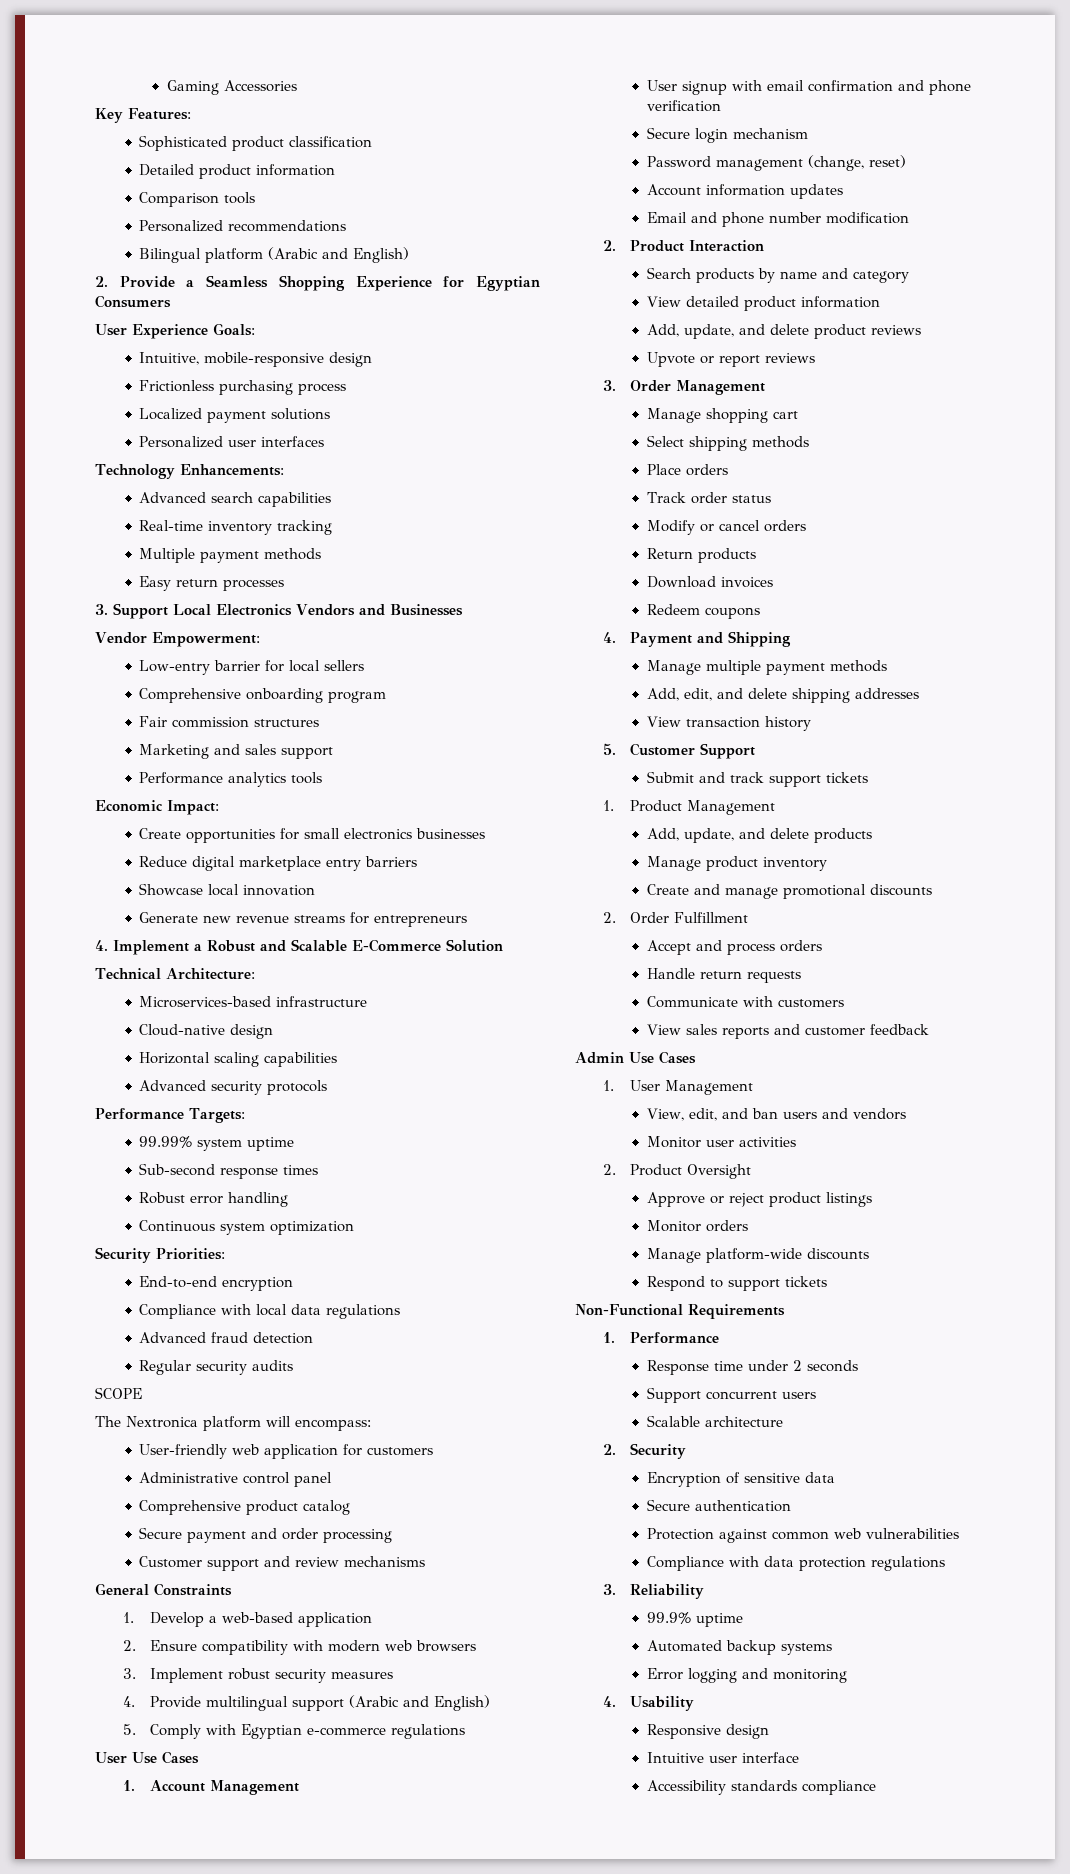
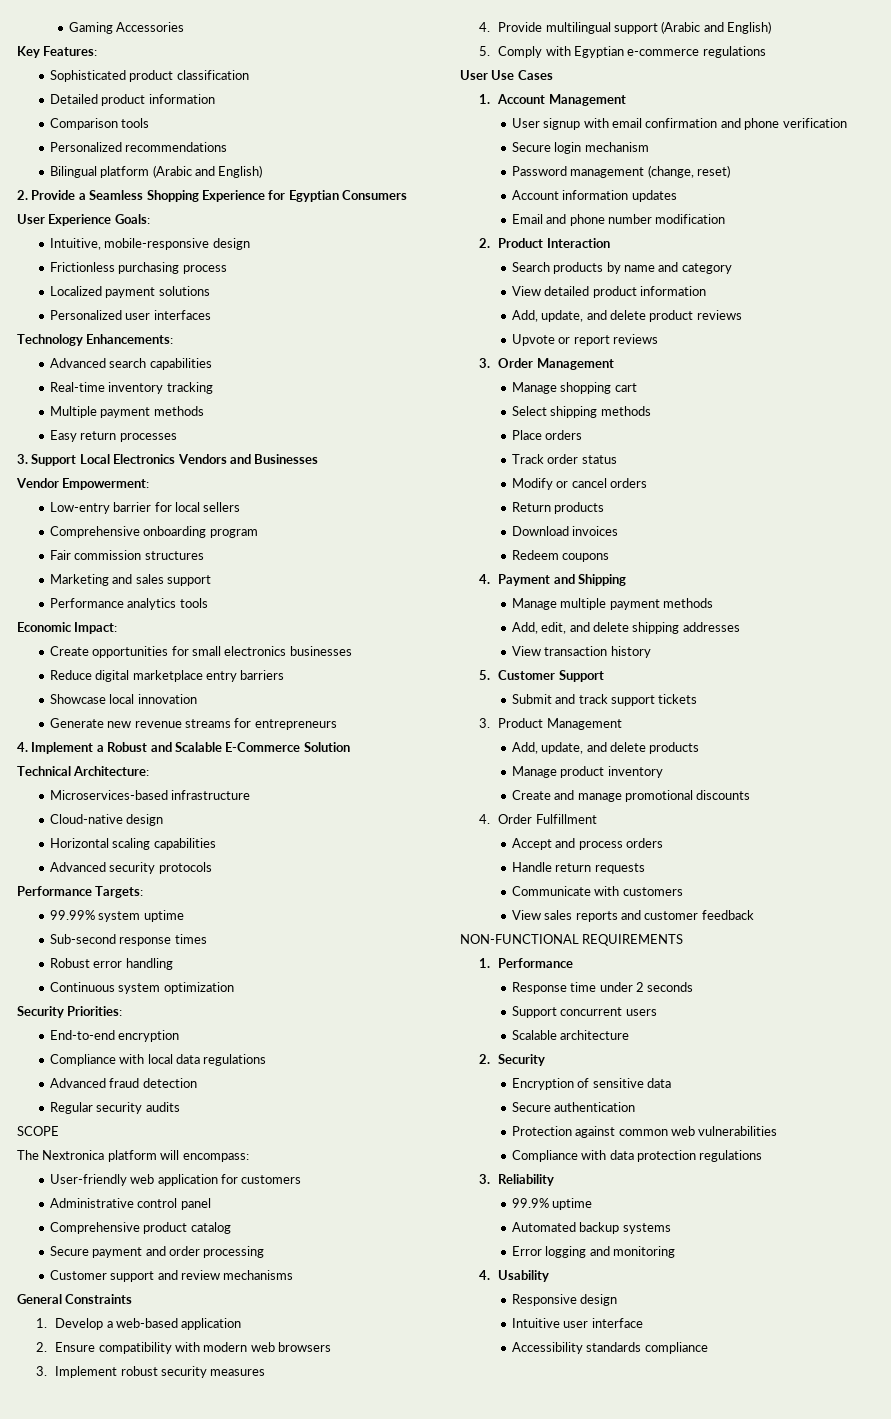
[602,800,614,811] 1. -> [479,718,491,728] 3.
[602,912,616,923] 2. -> [479,814,491,824] 4.
[575,1051,696,1064] [602,1080,754,1095] [646,1108,906,1121] [646,1136,796,1148] [602,1164,752,1179] [646,1192,872,1207] [646,1220,748,1232] [646,1248,869,1263] [646,1276,827,1291] [575,1304,785,1319] Admin Use Cases // 1. User Management // View, edit, and ban users and vendors // Monitor user activities // 2. Product Oversight // Approve or reject product listings // Monitor orders // Manage platform-wide discounts // Respond to support tickets // Non-Functional Requirements -> [460,934,684,946] NON-FUNCTIONAL REQUIREMENTS

